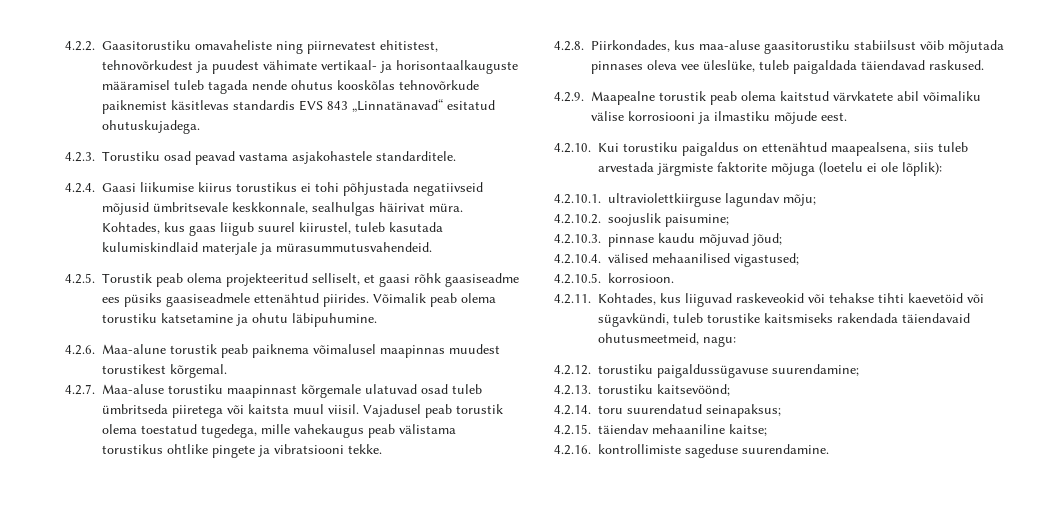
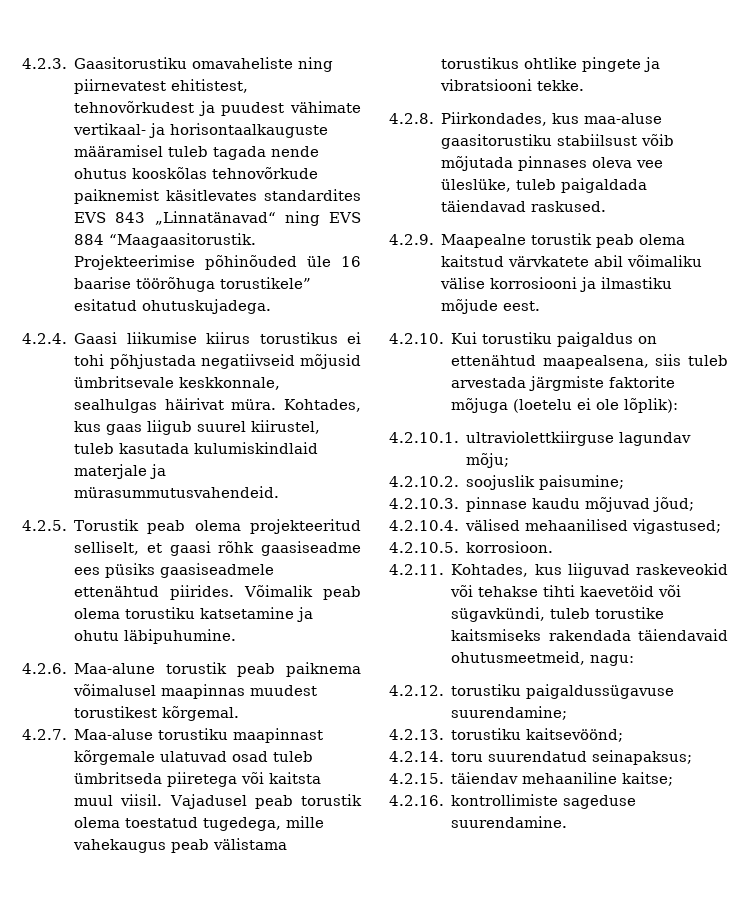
[65,41,95,51] 4.2.2. -> [22,58,67,69] 4.2.3.
[171,100,295,110] käsitlevas standardis -> [166,189,361,201] käsitlevates standardites
[447,100,495,110] [102,120,200,134] [65,151,456,165] esitatud ohutuskujadega. // 4.2.3. Torustiku osad peavad vastama asjakohastele standarditele. -> [284,211,361,226] [74,233,257,248] [74,255,361,270] [74,277,312,292] [74,299,272,314] ning EVS 884 “Maagaasitorustik. Projekteerimise põhinõuded üle 16 baarise töörõhuga torustikele” esitatud ohutuskujadega.

